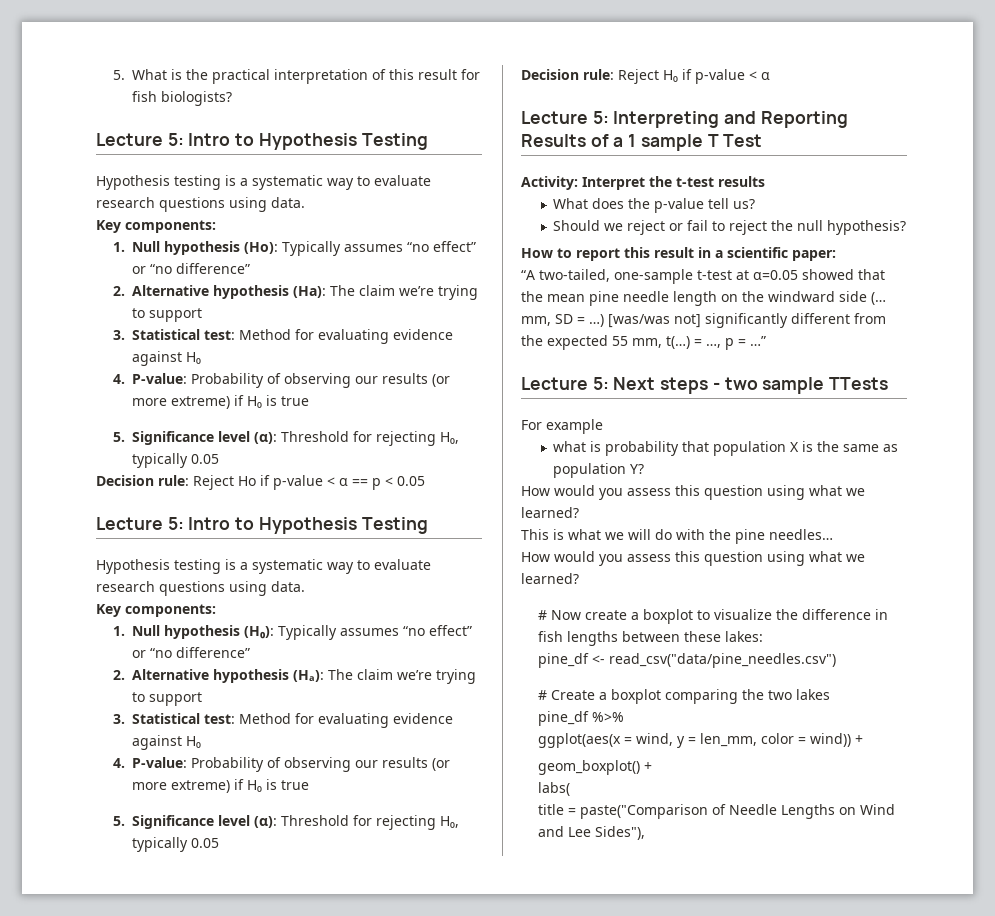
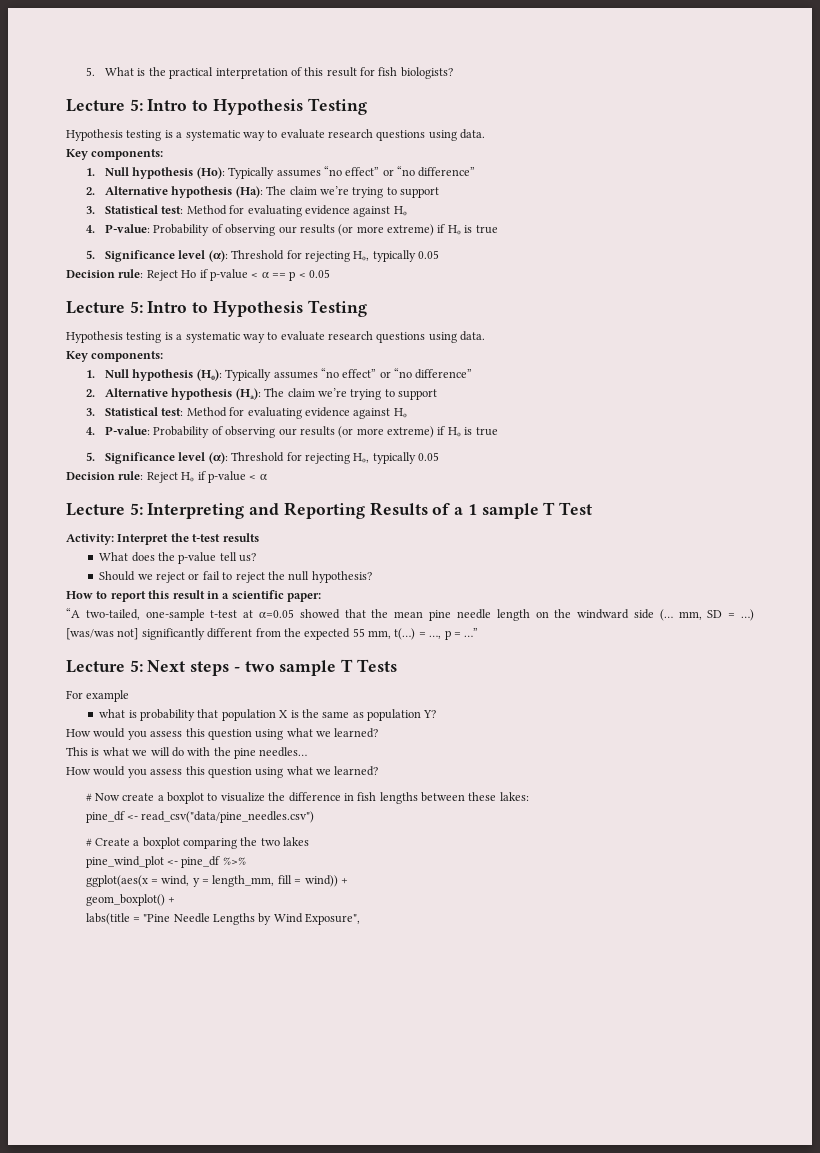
[829,377,889,390] TTests -> [341,659,397,672] T Tests
(830, 694) none -> [85,856,178,868] pine_wind_plot <-
[699,733,794,747] len_mm, color -> [212,875,292,887] length_mm, fill
[537,782,570,796] [537,804,895,819] [537,826,645,840] labs( // title = paste("Comparison of Needle Lengths on Wind and Lee Sides"), -> [85,913,361,925] labs(title = "Pine Needle Lengths by Wind Exposure",

